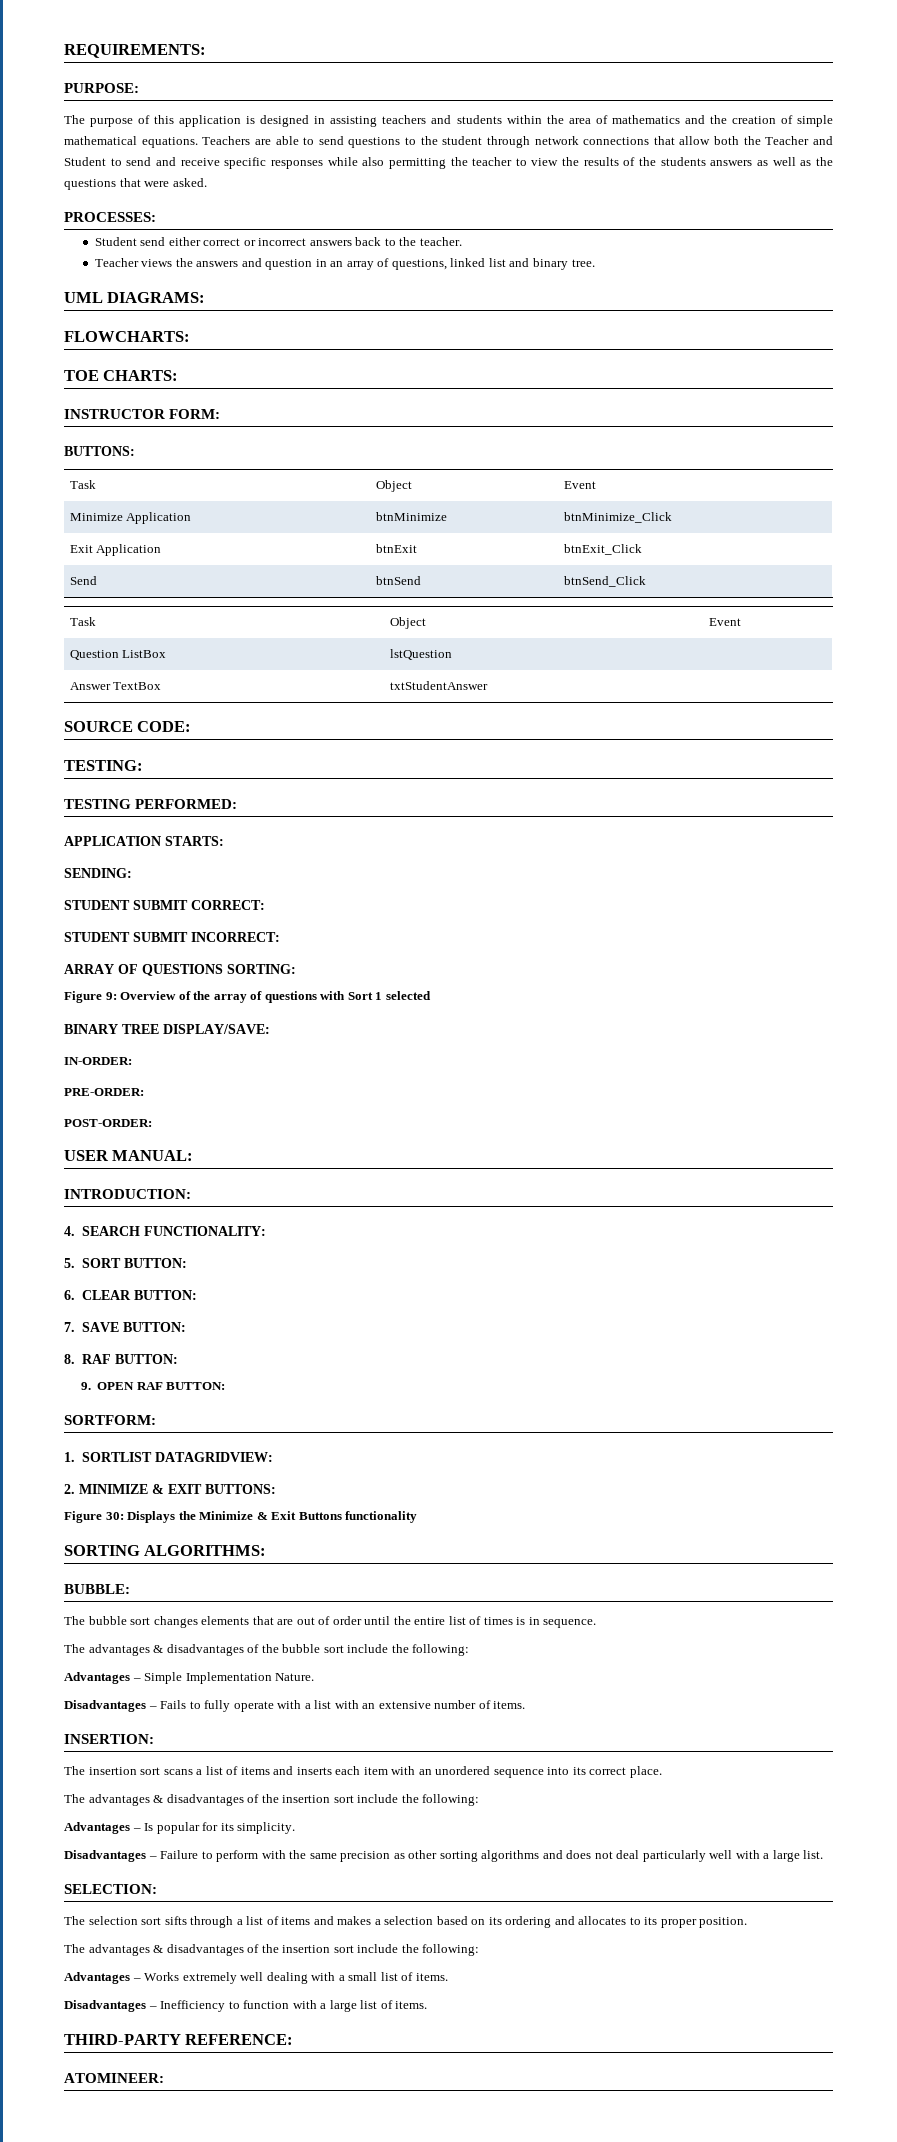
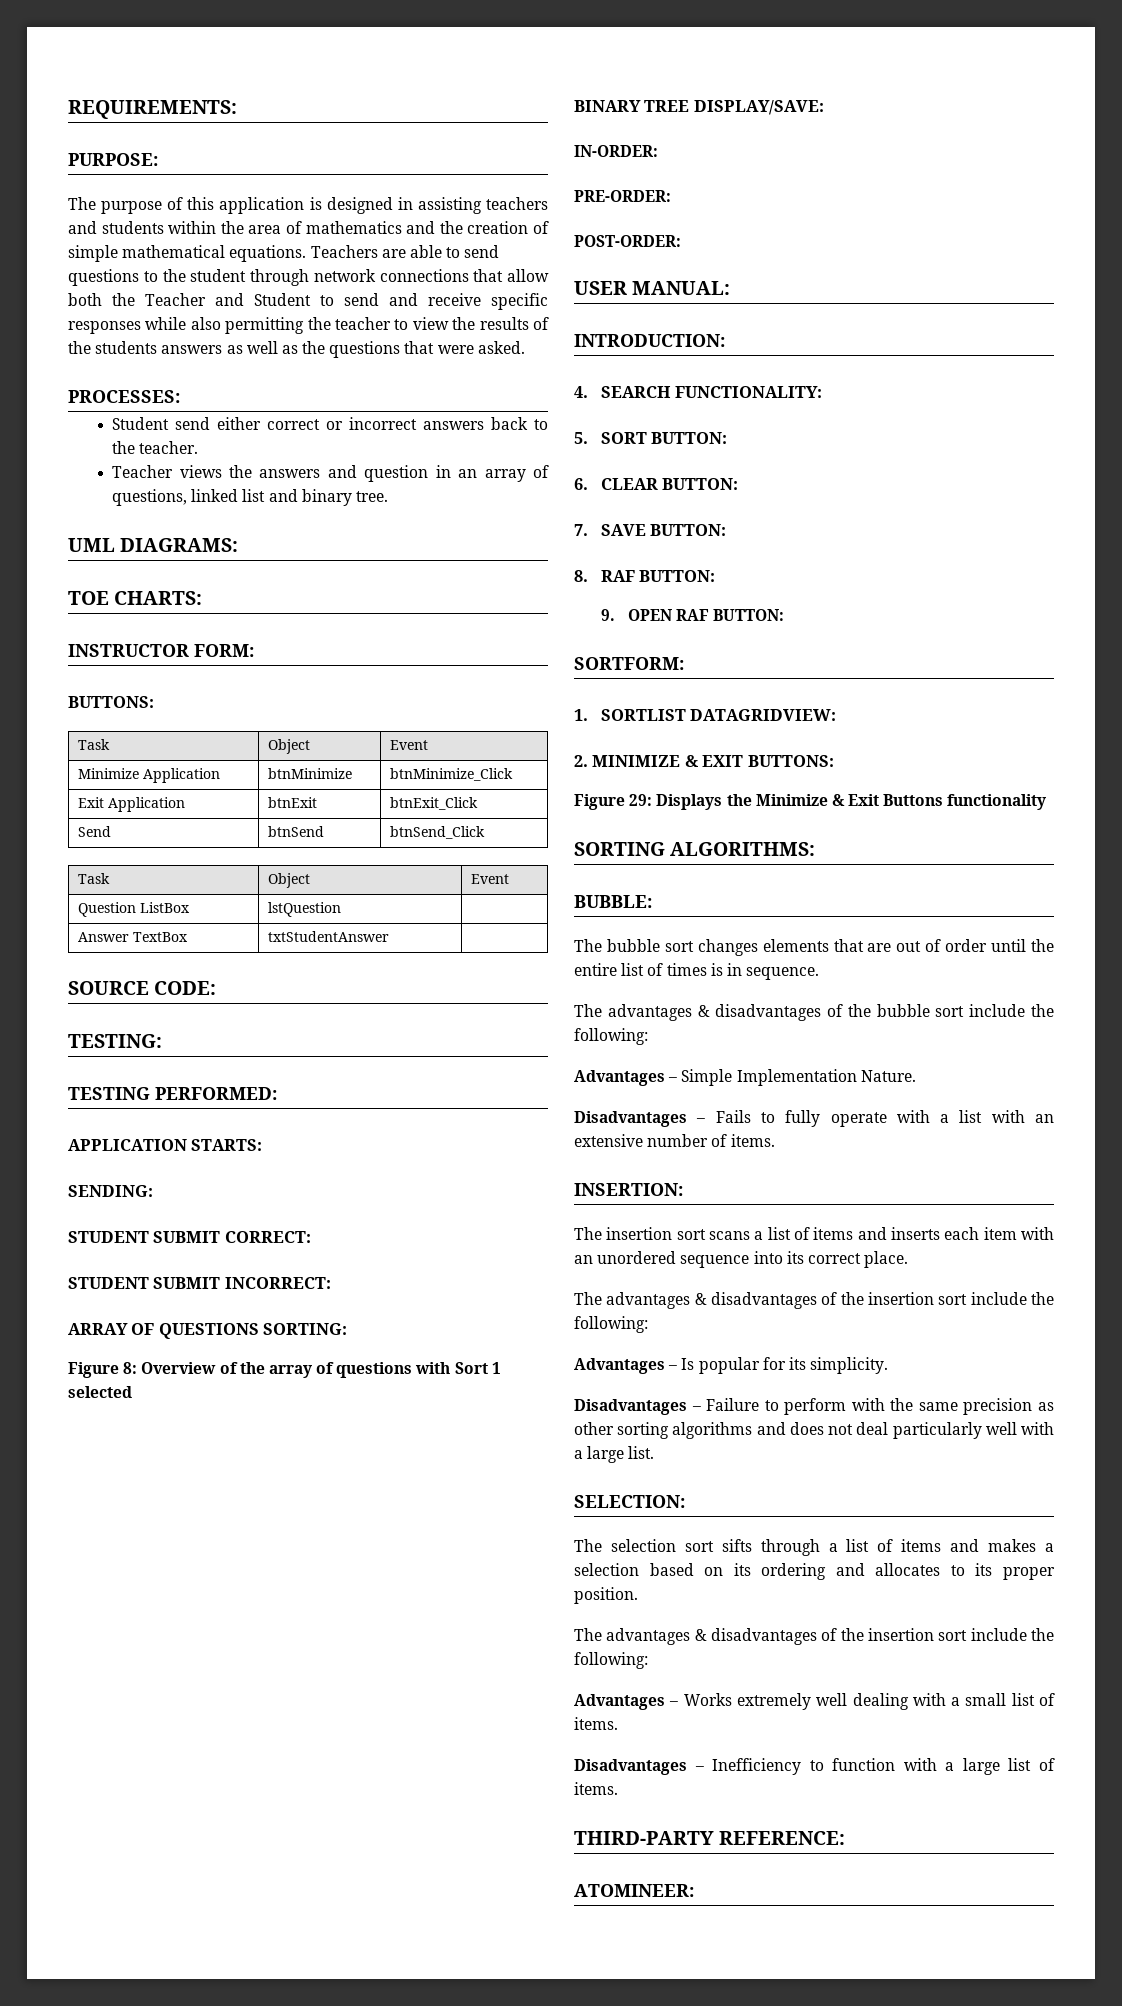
[64,331,190,342] // FLOWCHARTS: -> (239, 545) none
[105,992,117,1000] 9: -> [123,1362,138,1374] 8:
[105,1512,124,1520] 30: -> [629,794,653,806] 29:

